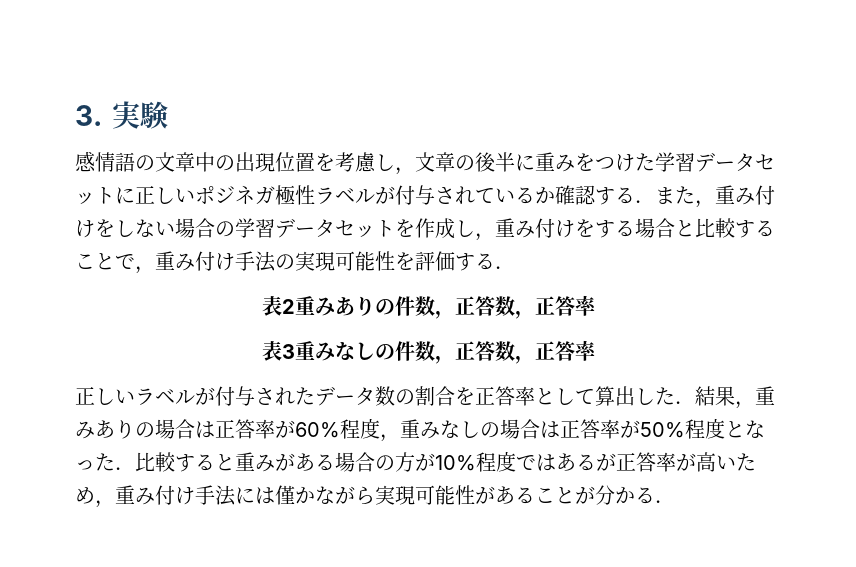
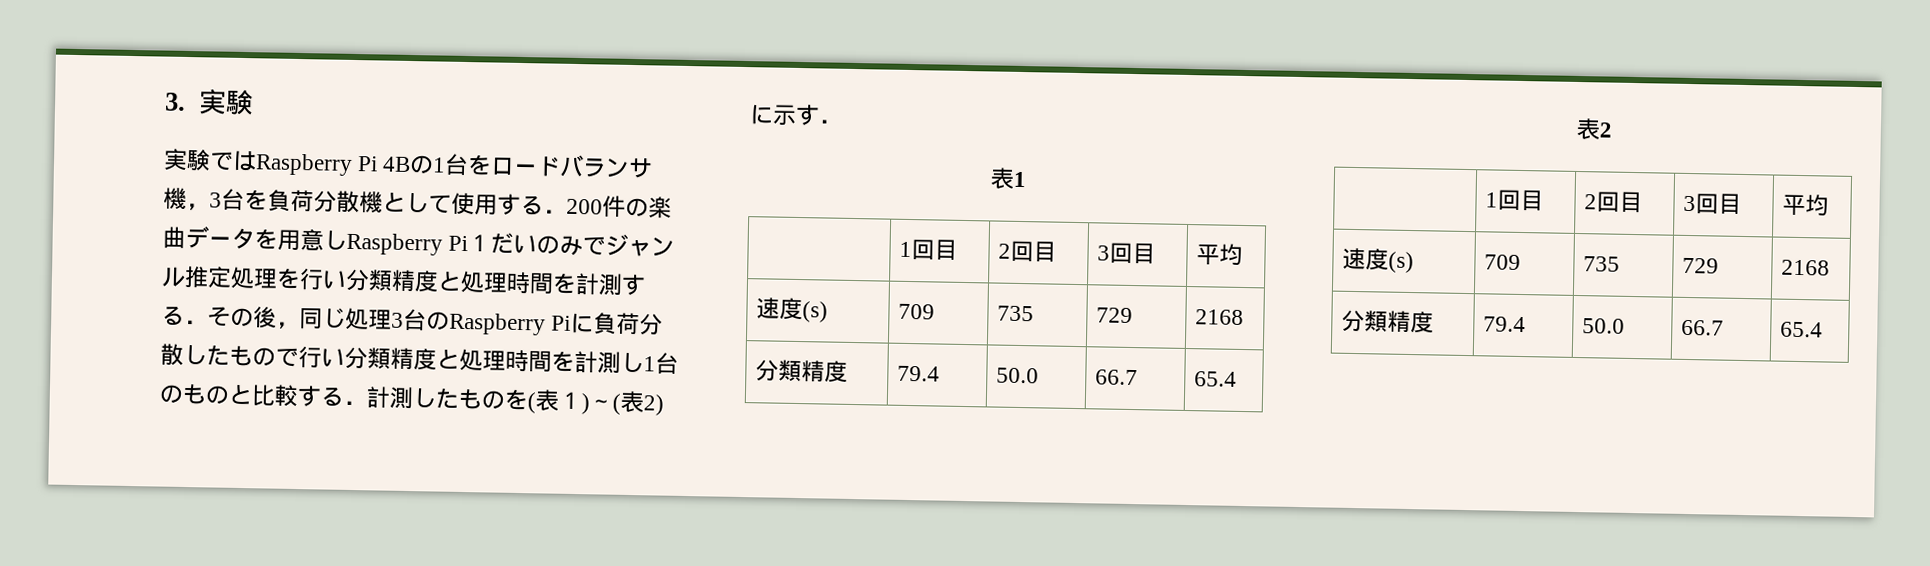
[75,151,775,175] [75,185,775,208] [75,218,775,241] [75,251,515,274] [261,295,596,319] [261,340,596,364] [75,386,775,409] [75,418,765,442] [75,451,756,472] [75,485,675,508] 感情語の文章中の出現位置を考慮し，文章の後半に重みをつけた学習データセットに正しいポジネガ極性ラベルが付与されているか確認する．また，重み付けをしない場合の学習データセットを作成し，重み付けをする場合と比較することで，重み付け手法の実現可能性を評価する． // 表2重みありの件数，正答数，正答率 // 表3重みなしの件数，正答数，正答率 // 正しいラベルが付与されたデータ数の割合を正答率として算出した．結果，重みありの場合は正答率が60%程度，重みなしの場合は正答率が50%程度となった．比較すると重みがある場合の方が10%程度ではあるが正答率が高いため，重み付け手法には僅かながら実現可能性があることが分かる． -> [163,148,654,179] [163,187,672,219] [162,225,676,257] [161,265,646,296] [161,305,664,336] [160,343,679,375] [159,383,664,416] [749,103,842,126] [989,167,1027,189] [898,239,958,261] [997,240,1057,263] [1096,242,1156,265] [1195,243,1243,265] [755,297,828,323] [897,303,935,320] [996,305,1034,322] [1095,307,1133,324] [1194,309,1244,326] [754,359,848,383] [896,365,940,382] [995,367,1039,384] [1094,369,1138,386] [1193,371,1237,387] [1575,117,1612,140] [1484,189,1544,212] [1583,191,1643,214] [1682,193,1742,215] [1781,194,1829,216] [1341,247,1414,274] [1483,254,1521,270] [1582,256,1620,272] [1681,257,1719,274] [1780,259,1830,276] [1340,309,1434,334] [1482,316,1526,333] [1581,318,1625,334] [1680,319,1724,336] [1779,321,1823,338] 実験ではRaspberry Pi 4Bの1台をロードバランサ機，3台を負荷分散機として使用する．200件の楽曲データを用意しRaspberry Pi１だいのみでジャンル推定処理を行い分類精度と処理時間を計測する．その後，同じ処理3台のRaspberry Piに負荷分散したもので行い分類精度と処理時間を計測し1台のものと比較する．計測したものを(表１)～(表2)に示す． // 表1 // | 1回目 | 2回目 | 3回目 | 平均 // 速度(s) | 709 | 735 | 729 | 2168 // 分類精度 | 79.4 | 50.0 | 66.7 | 65.4 // 表2 // | 1回目 | 2回目 | 3回目 | 平均 // 速度(s) | 709 | 735 | 729 | 2168 // 分類精度 | 79.4 | 50.0 | 66.7 | 65.4

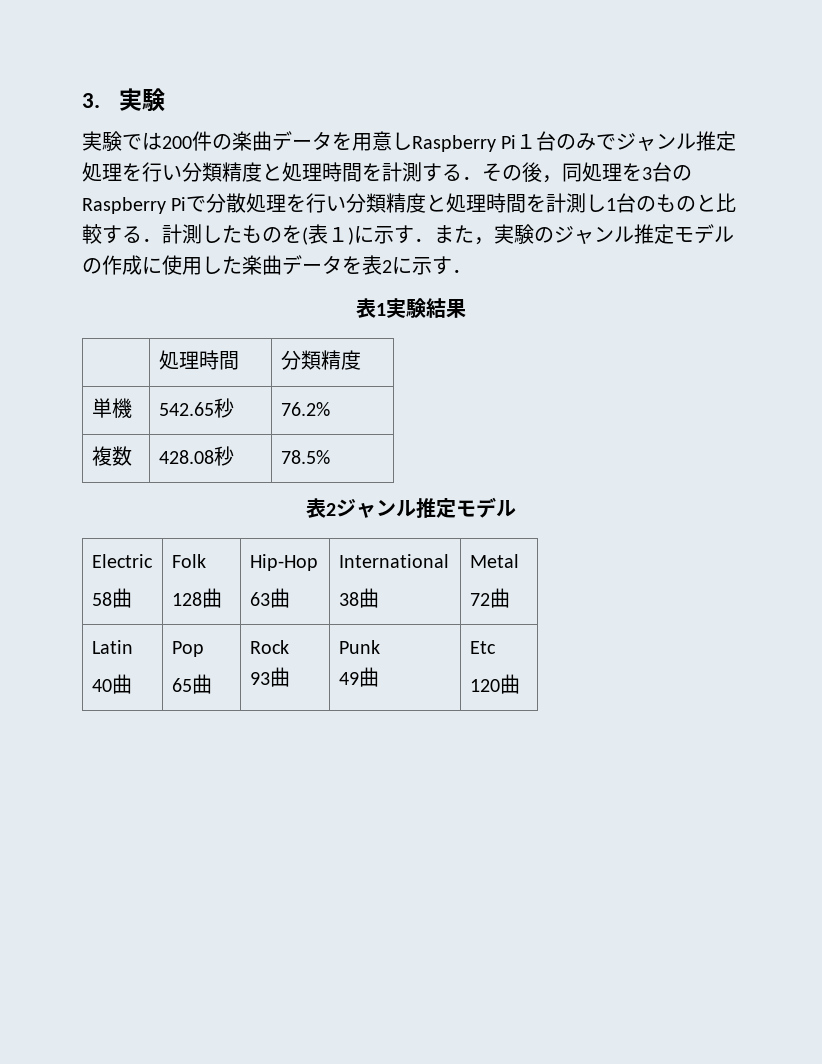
[255,153,654,179] [163,187,567,216] Raspberry Pi 4Bの1台をロードバランサ機，3台を負荷分散機として使用する． -> (162, 141) none
[490,232,538,254] だい -> [536,131,557,151] 台
[322,307,392,331] じ処理 -> [582,162,642,182] 処理を
[570,312,664,336] [160,343,299,368] に負荷分散したもので -> [186,193,307,213] で分散処理を
[589,390,664,416] [749,103,842,126] [989,167,1027,189] [898,239,958,261] [997,240,1057,263] [1096,242,1156,265] [1195,243,1243,265] [755,297,828,323] [897,303,935,320] [996,305,1034,322] [1095,307,1133,324] [1194,309,1244,326] [754,359,848,383] [896,365,940,382] [995,367,1039,384] [1094,369,1138,386] [1193,371,1237,387] [1575,117,1612,140] [1484,189,1544,212] [1583,191,1643,214] [1682,193,1742,215] [1781,194,1829,216] [1341,247,1414,274] [1483,254,1521,270] [1582,256,1620,272] [1681,257,1719,274] [1780,259,1830,276] [1340,309,1434,334] [1482,316,1526,333] [1581,318,1625,334] [1680,319,1724,336] [1779,321,1823,338] ～(表2)に示す． // 表1 // | 1回目 | 2回目 | 3回目 | 平均 // 速度(s) | 709 | 735 | 729 | 2168 // 分類精度 | 79.4 | 50.0 | 66.7 | 65.4 // 表2 // | 1回目 | 2回目 | 3回目 | 平均 // 速度(s) | 709 | 735 | 729 | 2168 // 分類精度 | 79.4 | 50.0 | 66.7 | 65.4 -> [354,224,734,245] [82,255,472,275] [356,298,466,318] [158,350,239,370] [280,350,361,370] [91,398,132,418] [158,398,234,418] [280,402,330,416] [91,446,132,466] [158,446,234,466] [280,450,330,464] [306,497,516,518] [91,554,153,568] [91,588,132,608] [171,554,206,568] [171,588,222,608] [249,554,318,571] [249,588,290,608] [338,554,449,568] [338,588,379,608] [469,554,519,568] [469,588,510,608] [91,640,133,654] [91,674,132,694] [171,641,204,657] [171,674,212,694] [249,640,289,654] [249,667,290,687] [338,640,380,654] [338,667,379,687] [469,641,496,654] [469,674,520,694] に示す．また，実験のジャンル推定モデルの作成に使用した楽曲データを表2に示す． // 表1実験結果 // | 処理時間 | 分類精度 // 単機 | 542.65秒 | 76.2% // 複数 | 428.08秒 | 78.5% // 表2ジャンル推定モデル // Electric // 58曲 | Folk // 128曲 | Hip-Hop // 63曲 | International // 38曲 | Metal // 72曲 // Latin // 40曲 | Pop // 65曲 | Rock // 93曲 | Punk // 49曲 | Etc // 120曲

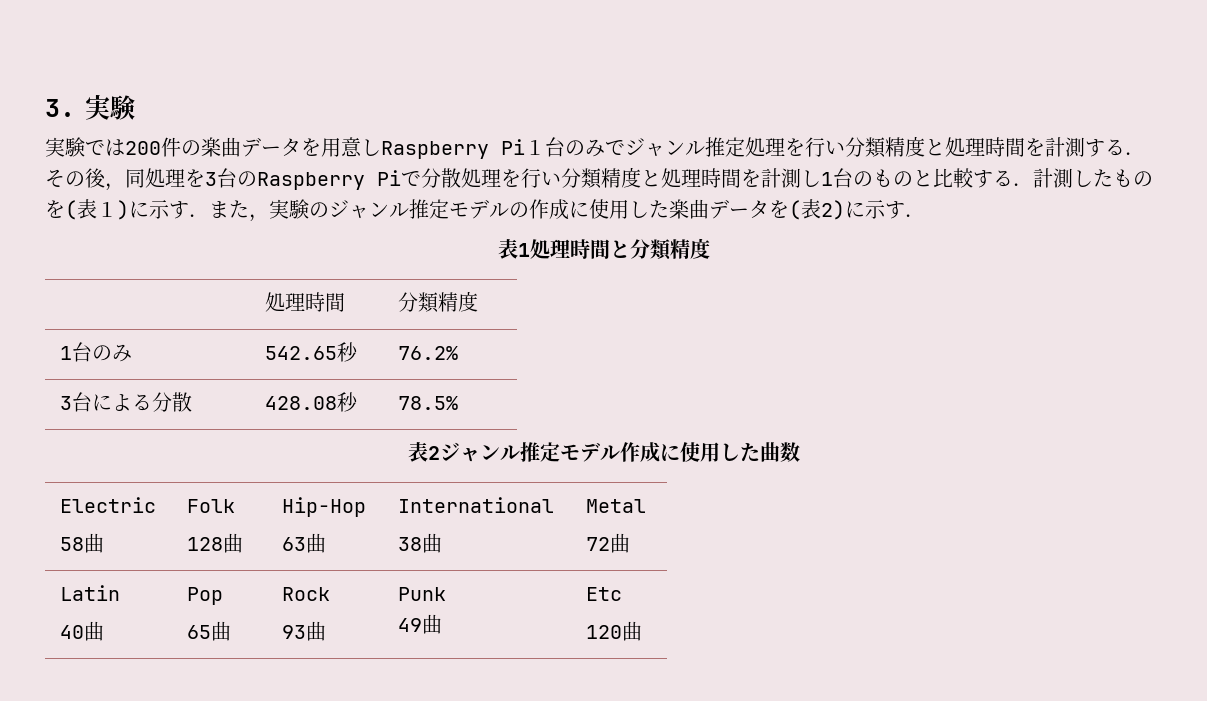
[362,255,392,275] 表2 -> [789,199,845,220] (表2)
[386,298,466,318] 実験結果 -> [529,238,710,260] 処理時間と分類精度
[91,398,132,418] 単機 -> [60,342,133,362] 1台のみ
[91,446,132,466] 複数 -> [60,392,193,412] 3台による分散
(516, 508) none -> [619,442,800,462] 作成に使用した曲数

